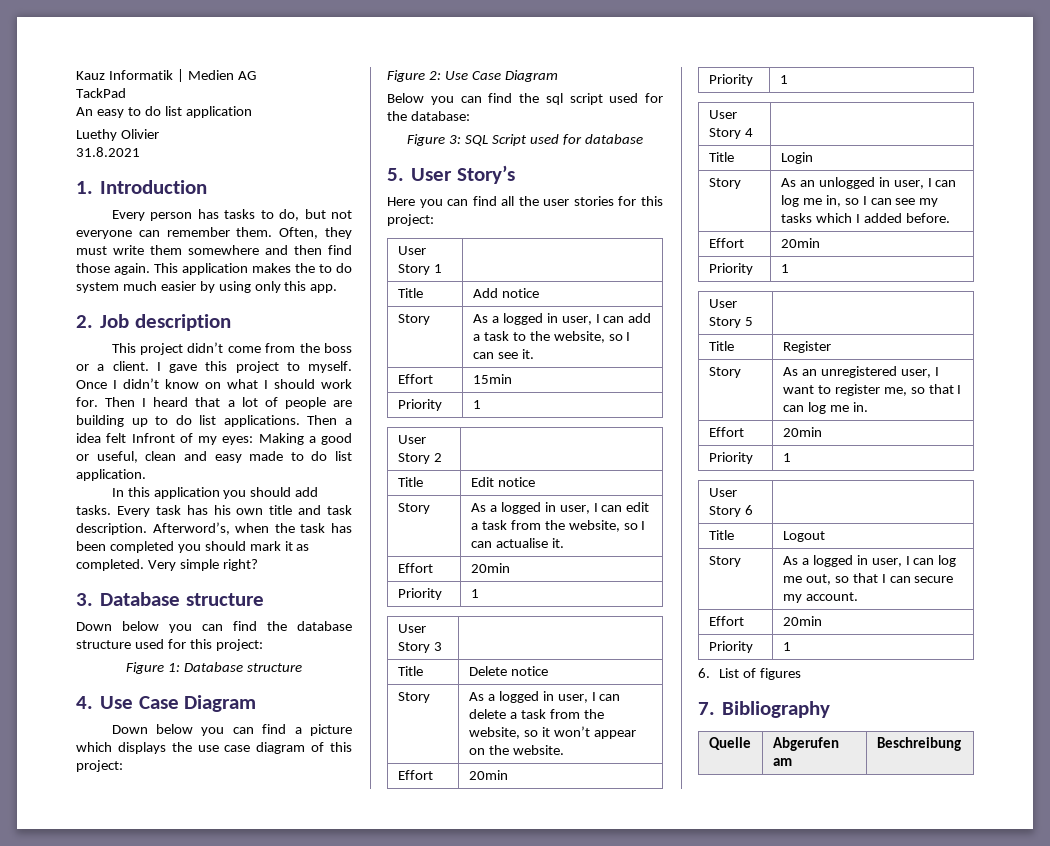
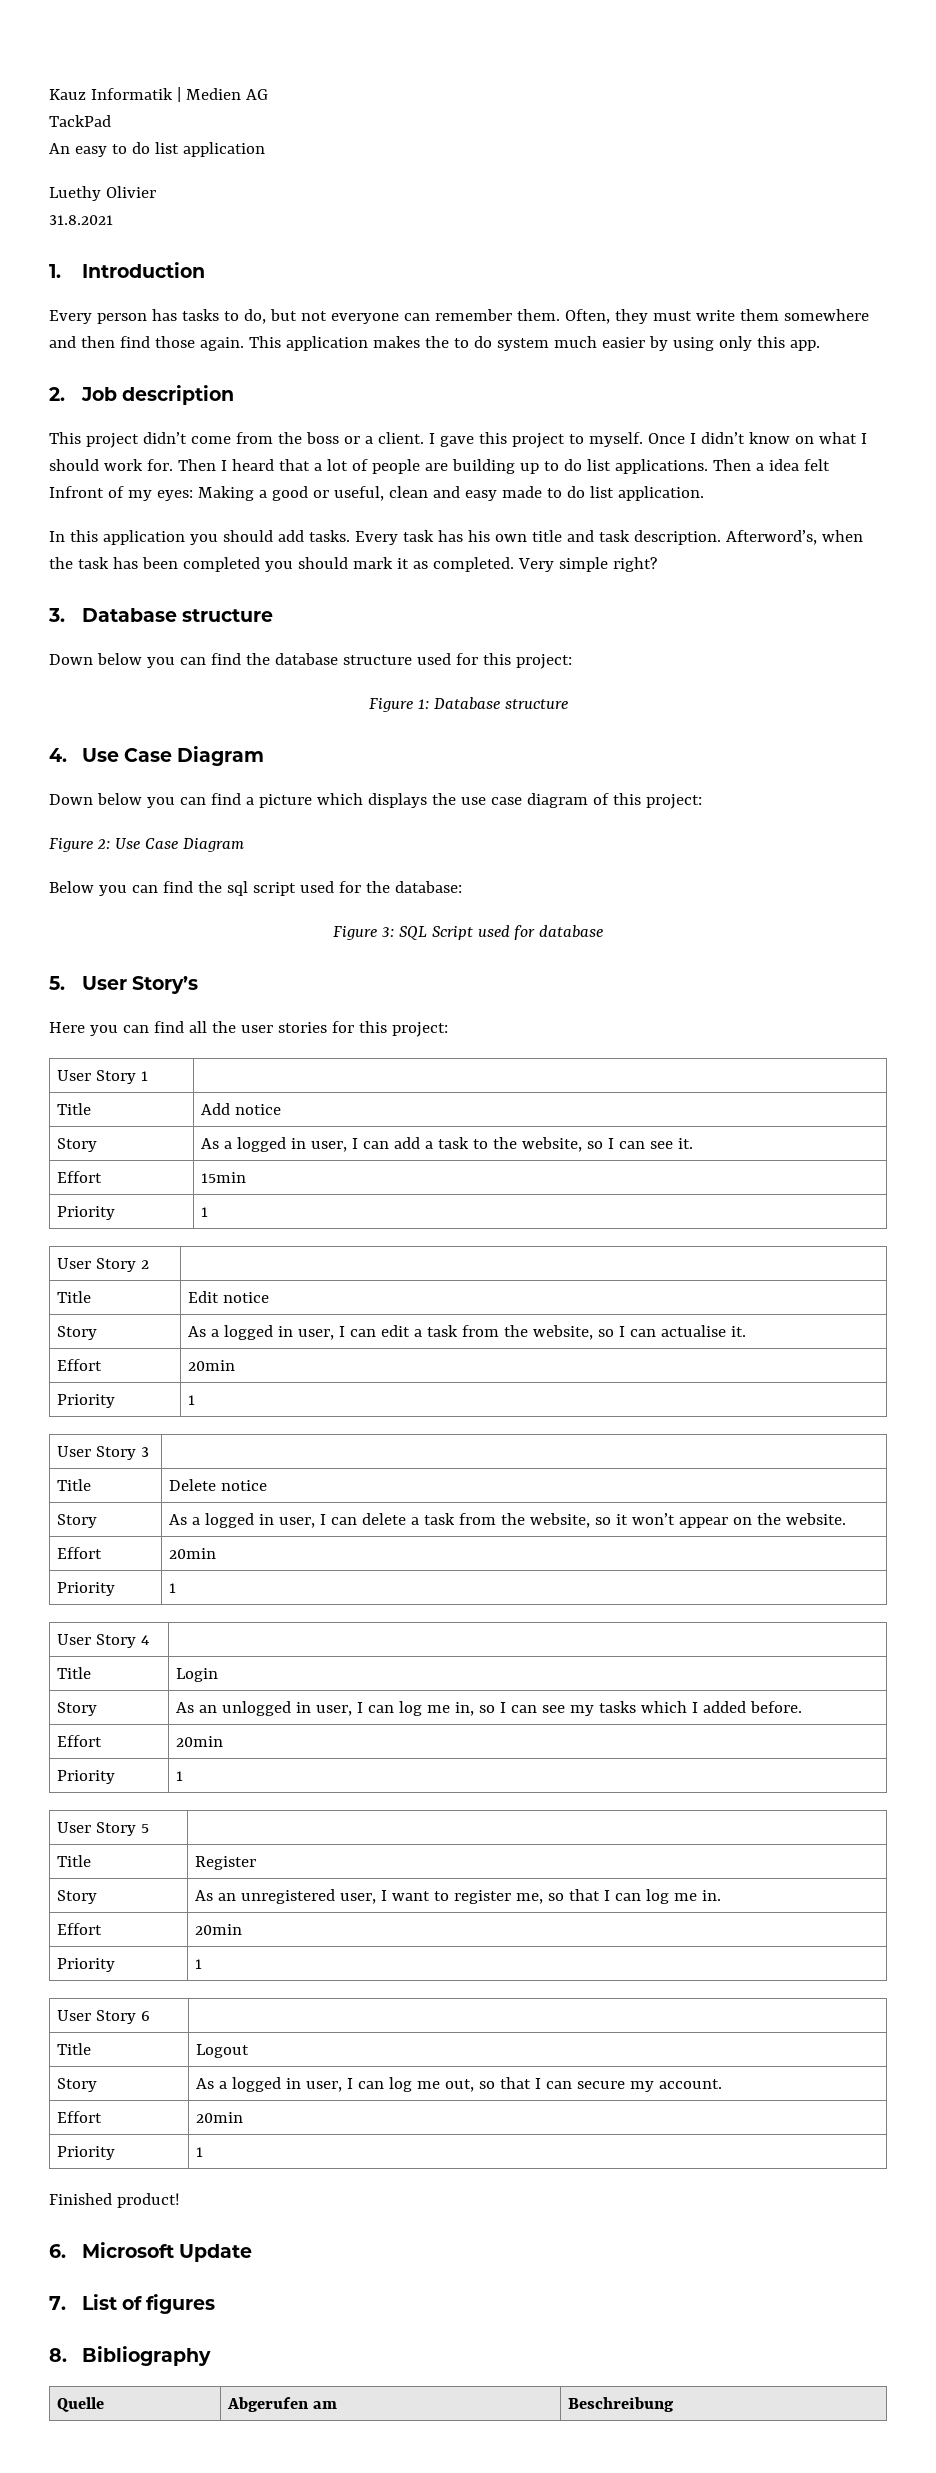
[698,668,710,678] 6. -> [49,2193,180,2208] [49,2242,252,2262] [49,2296,66,2310] Finished product! // 6. Microsoft Update // 7.
[698,702,715,715] 7. -> [49,2348,67,2362] 8.

